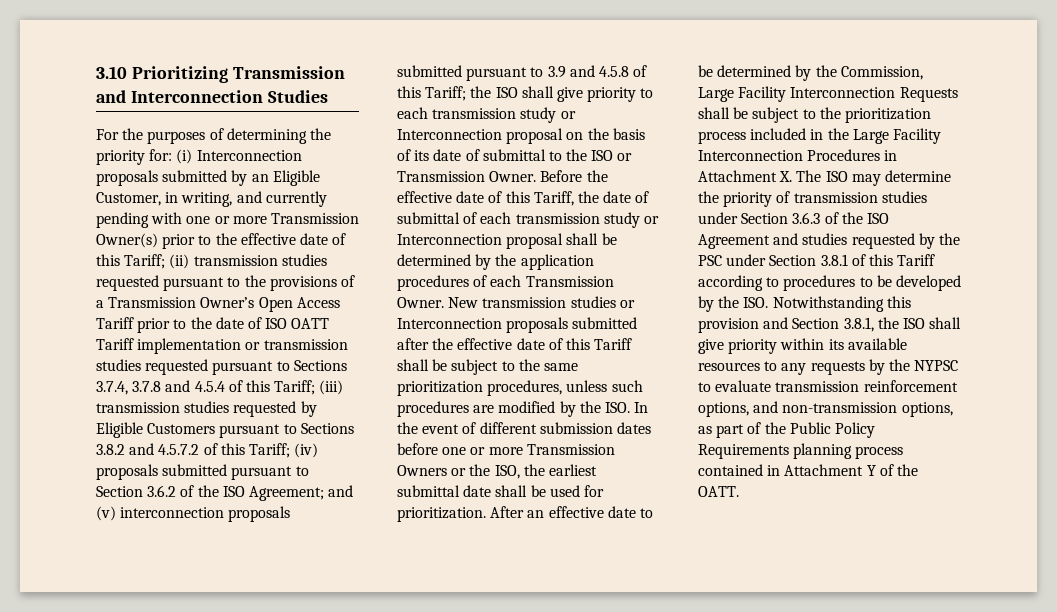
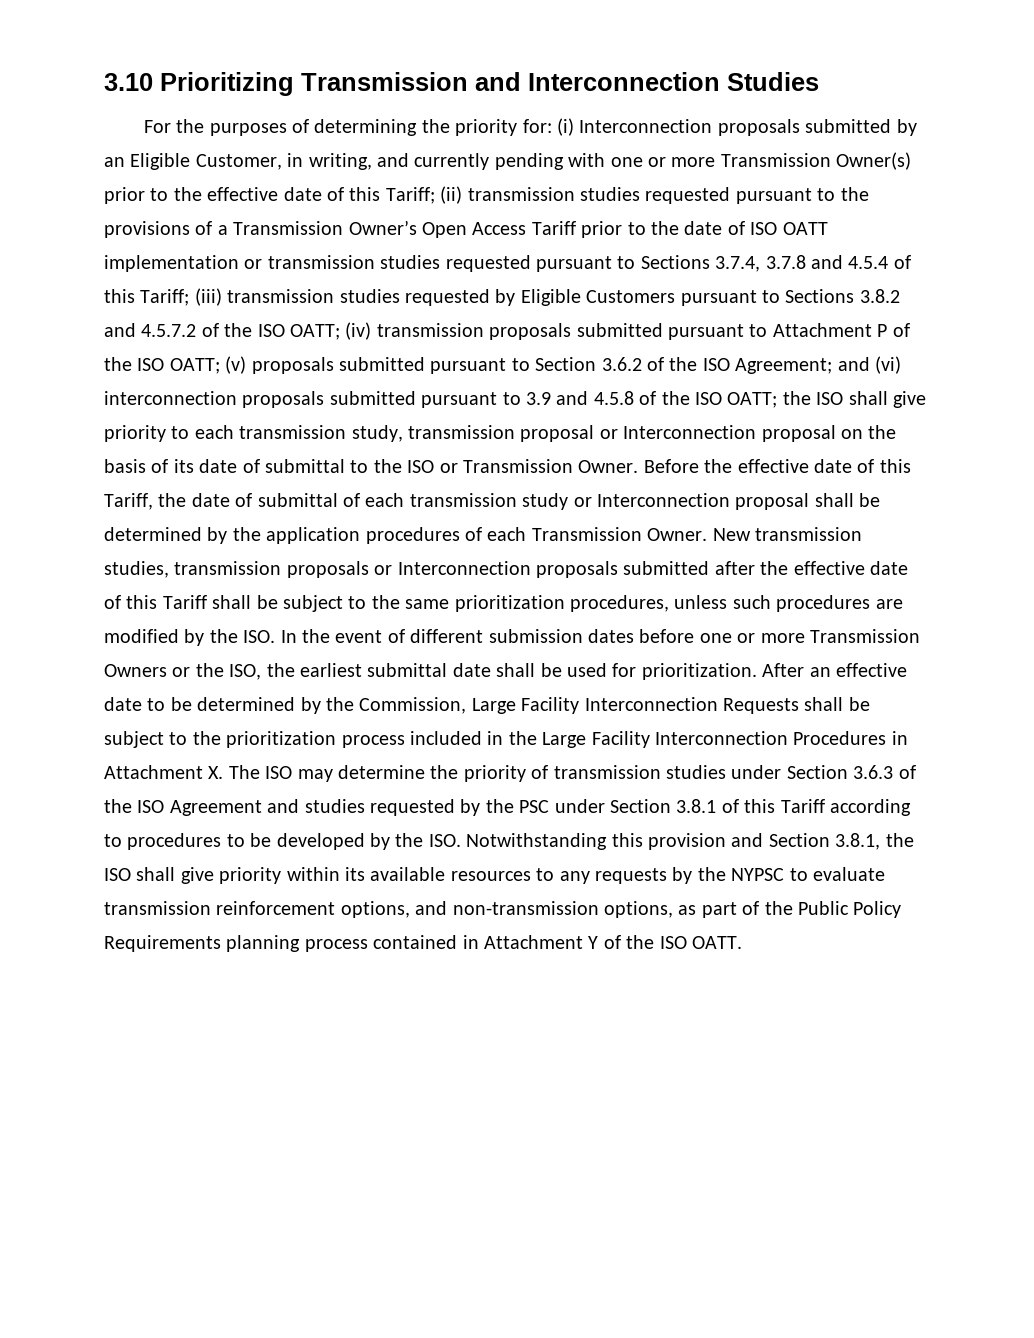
[96,338,134,350] Tariff -> (828, 228) none
[220,443,319,458] this Tariff; (iv) -> [224,322,910,340] [104,356,247,374] the ISO OATT; (iv) transmission proposals submitted pursuant to Attachment P of the ISO OATT; (v)
[96,506,116,521] (v) -> [874,356,901,374] (vi)
[397,86,467,101] this Tariff; -> [661,391,778,408] the ISO OATT;
[520,107,557,123] study -> [351,425,595,442] study, transmission proposal
[570,296,616,308] studies -> [104,561,369,578] studies, transmission proposals
(918, 470) none -> [659,936,687,949] ISO

